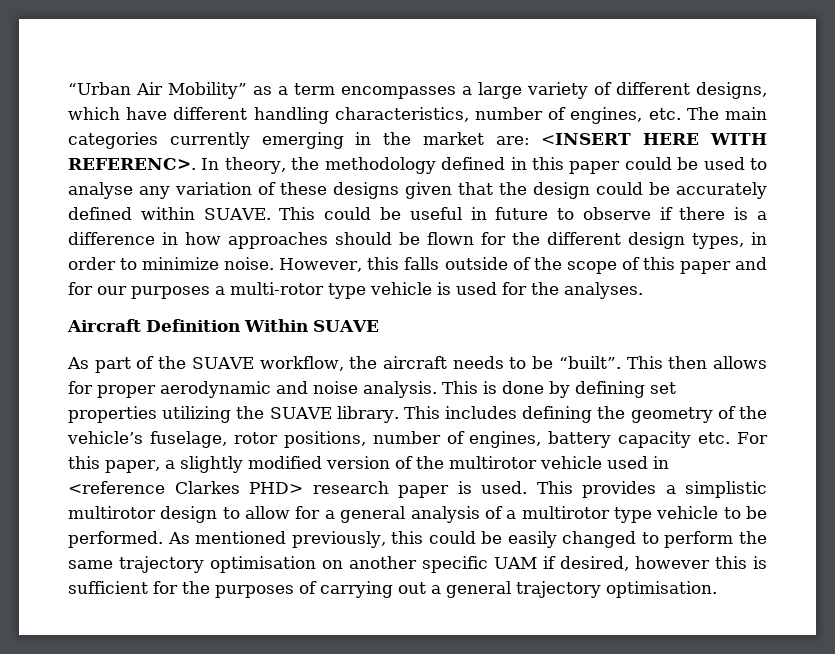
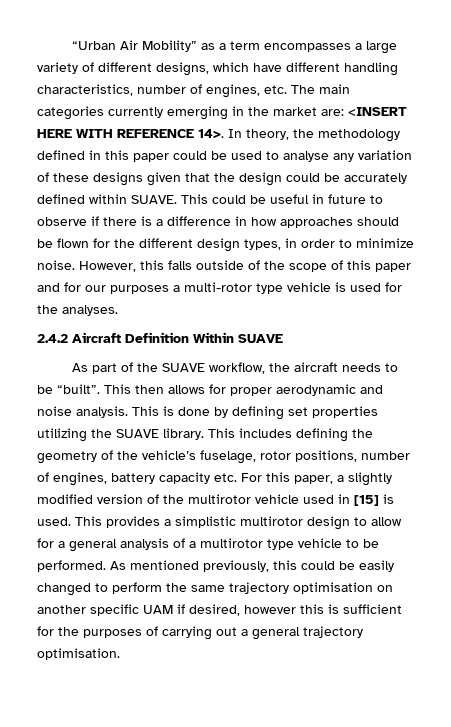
[68,158,196,170] REFERENC>. -> [117,129,224,139] REFERENCE 14>.
(643, 290) none -> [37,334,68,343] 2.4.2
[68,481,449,498] <reference Clarkes PHD> research paper -> [354,495,379,506] [15]

